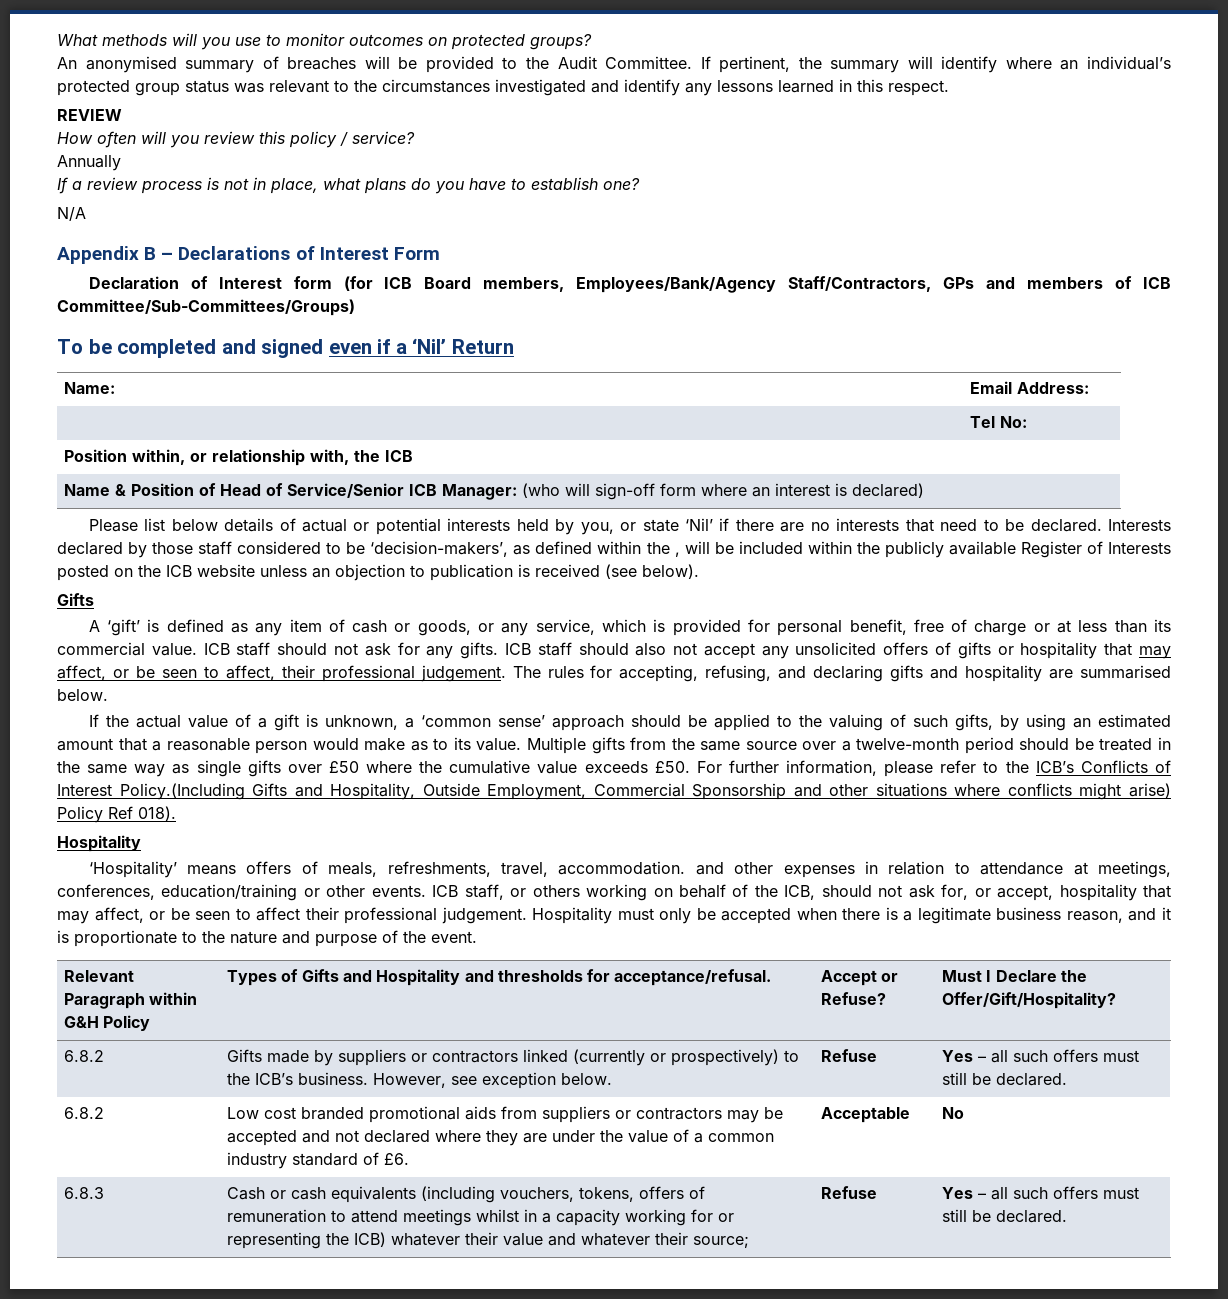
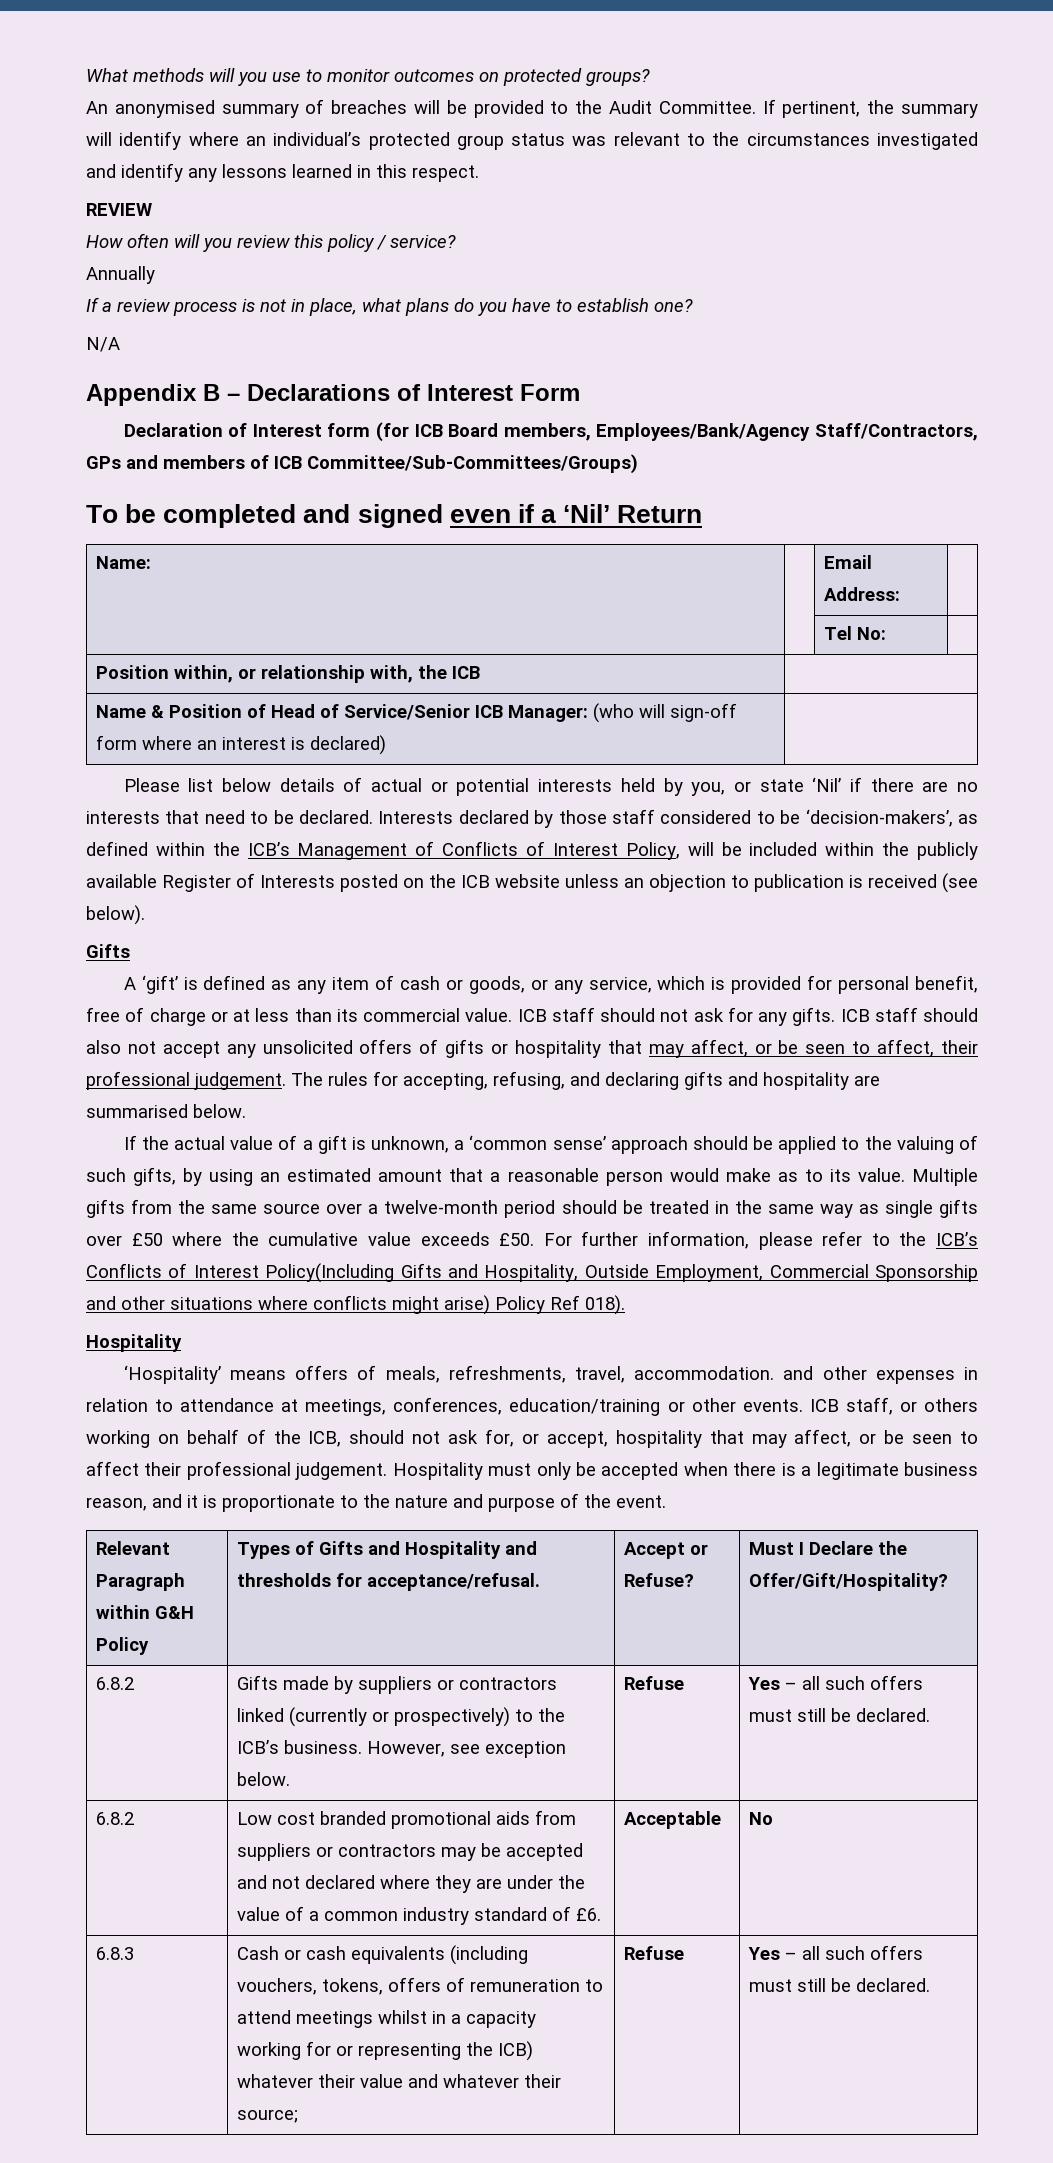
[674,552,680,557] , -> [247,841,680,860] ICB’s Management of Conflicts of Interest Policy,
[119,783,245,800] Policy.(Including -> [265,1263,395,1283] Policy(Including

